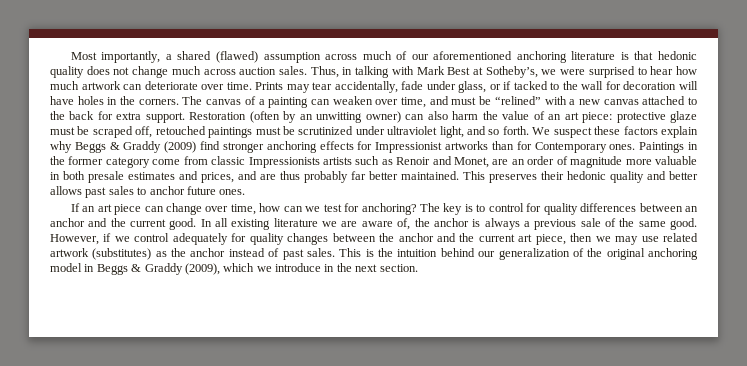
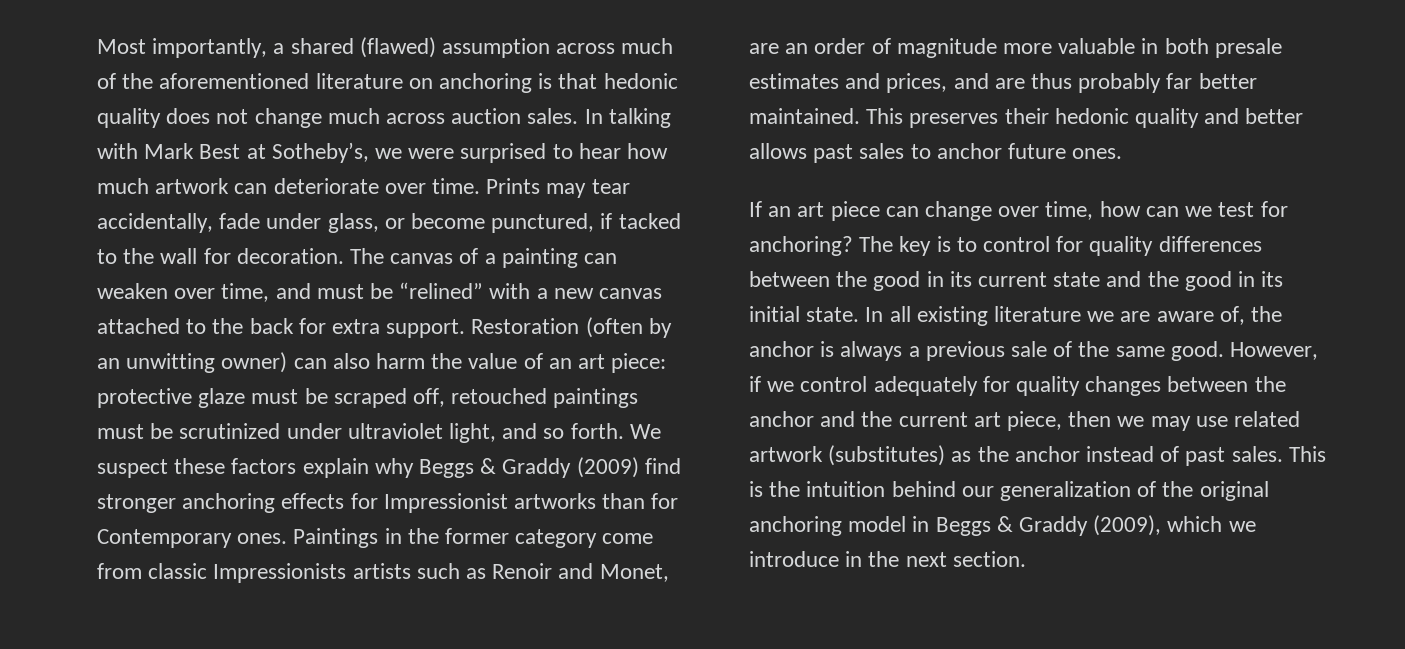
[411,51,616,63] our aforementioned anchoring literature -> [122,73,533,93] the aforementioned literature on anchoring
[310,66,353,78] Thus, in -> [584,109,603,124] In
(501, 87) none -> [411,213,595,233] become punctured,
[623,81,698,90] [50,96,179,105] decoration will have holes in the corners. -> [236,248,344,264] decoration.
[685,206,699,212] [50,218,197,230] an anchor and the current good. -> [836,271,1284,291] [749,306,860,322] the good in its current state and the good in its initial state.

